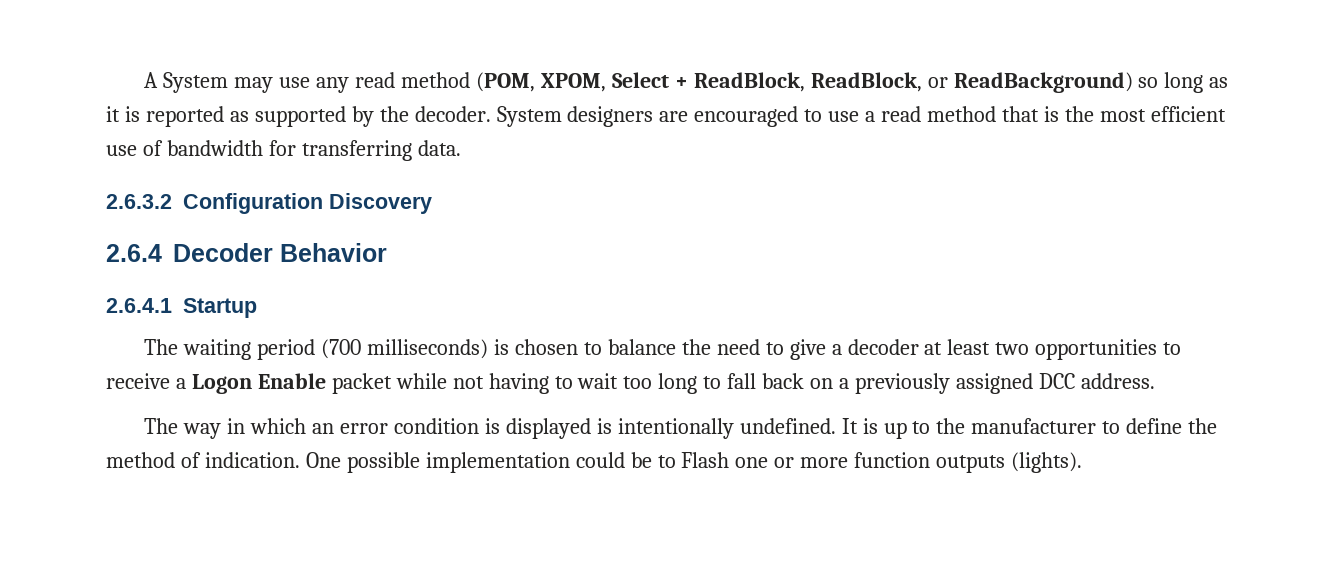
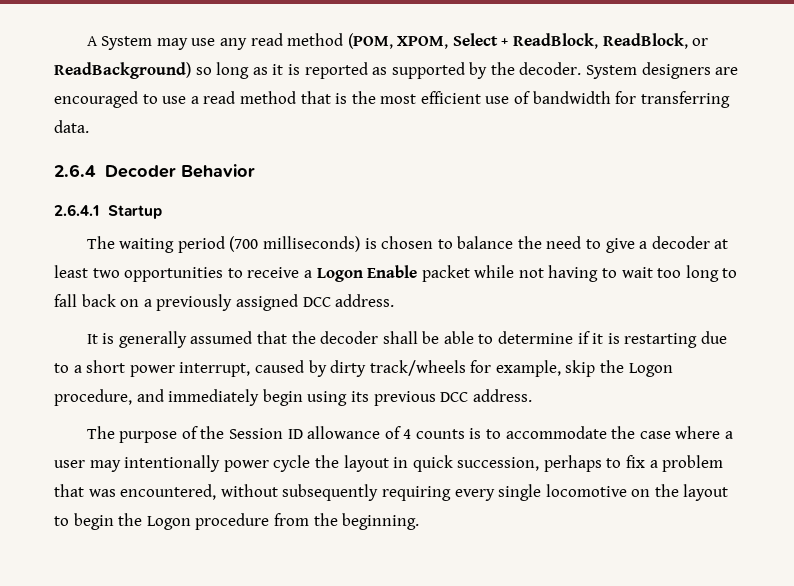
[106,193,432,214] // 2.6.3.2 Configuration Discovery -> (89, 126) none
[144,418,1218,439] [106,452,1083,473] The way in which an error condition is displayed is intentionally undefined. It is up to the manufacturer to define the method of indication. One possible implementation could be to Flash one or more function outputs (lights). -> [86,331,728,348] [54,360,673,377] [54,389,532,406] [86,426,734,443] [54,455,724,472] [54,484,729,501] [54,513,420,530] It is generally assumed that the decoder shall be able to determine if it is restarting due to a short power interrupt, caused by dirty track/wheels for example, skip the Logon procedure, and immediately begin using its previous DCC address. // The purpose of the Session ID allowance of 4 counts is to accommodate the case where a user may intentionally power cycle the layout in quick succession, perhaps to fix a problem that was encountered, without subsequently requiring every single locomotive on the layout to begin the Logon procedure from the beginning.

